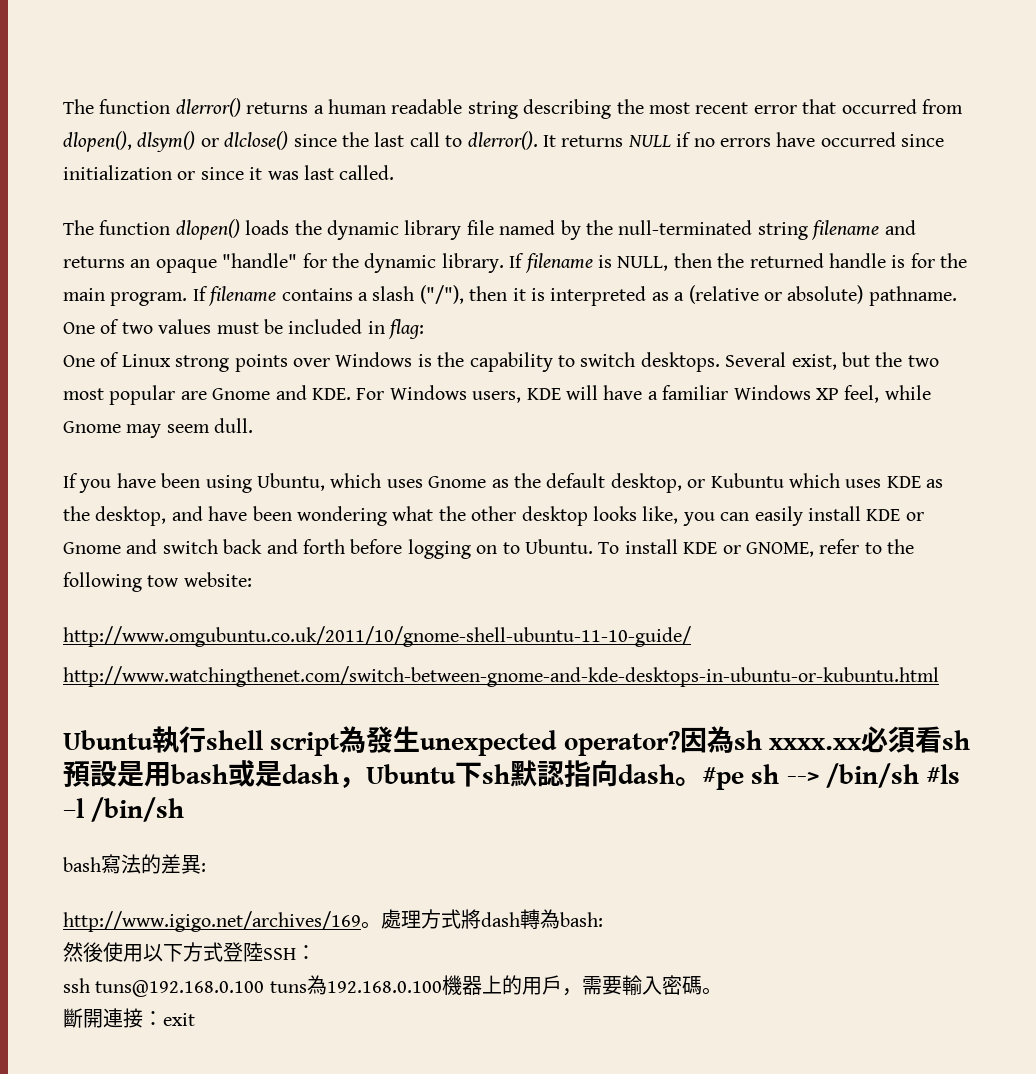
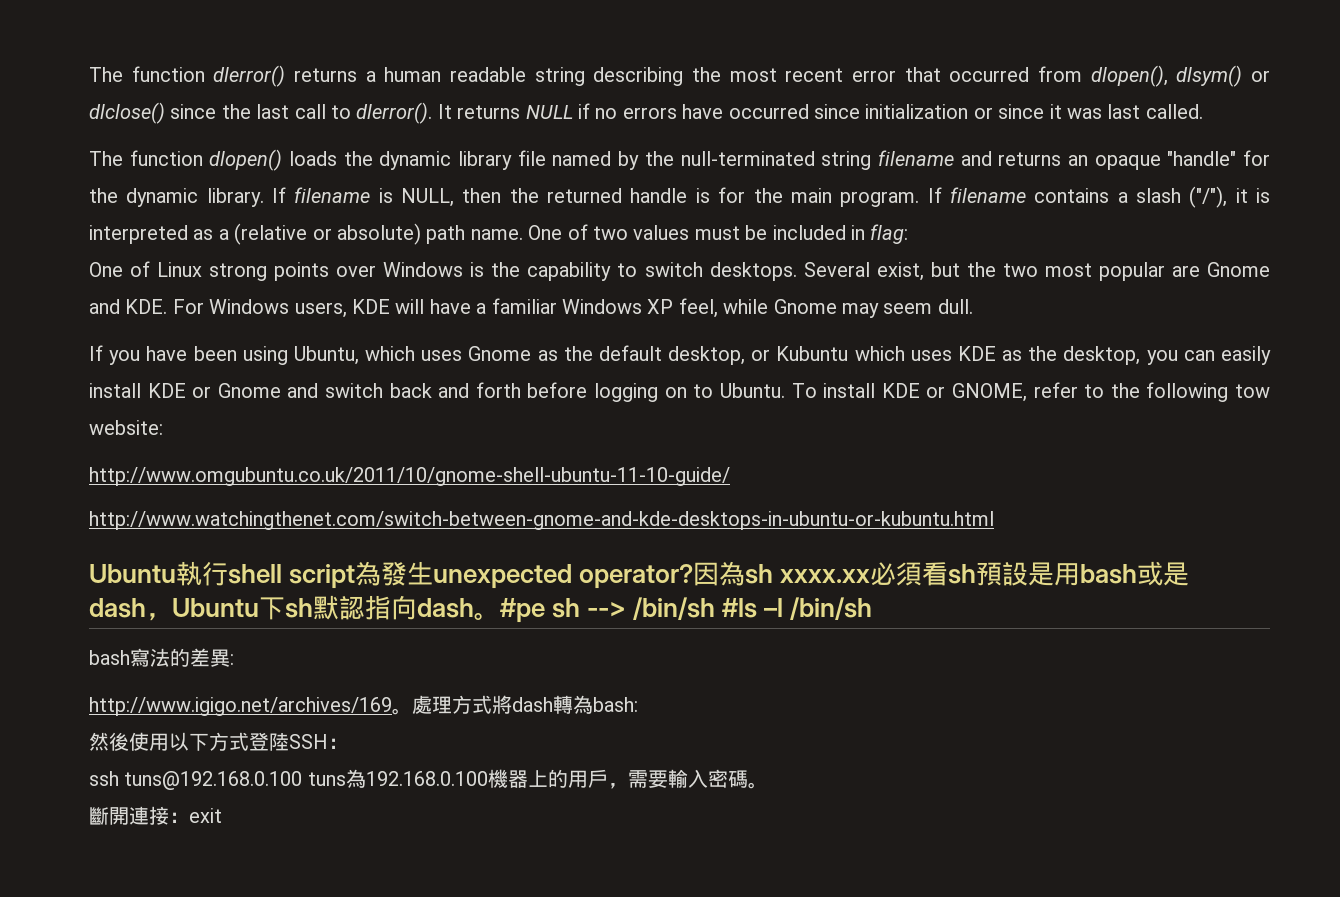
[469,286,508,301] then -> (1228, 197) none
[868,286,957,306] pathname. -> [426,225,523,244] path name.
[171,506,679,526] and have been wondering what the other desktop looks like, -> (1141, 355) none

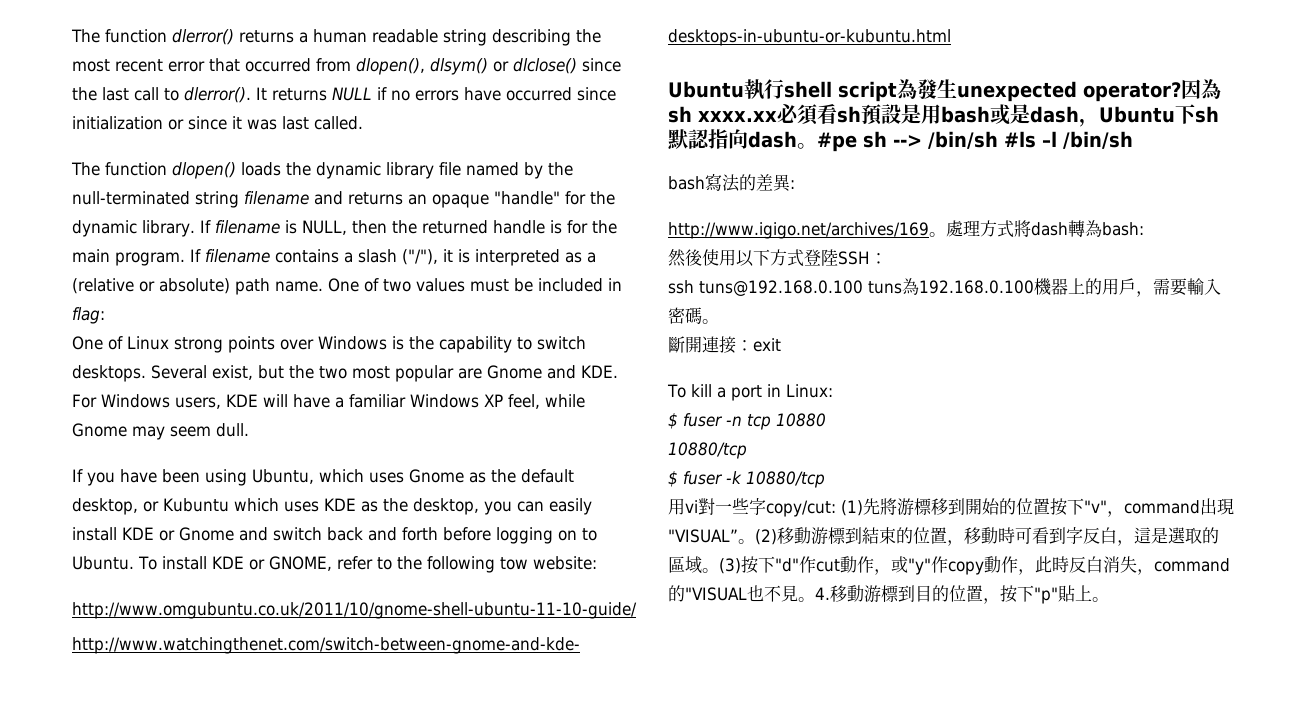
(222, 815) none -> [667,384,833,401] [668,413,826,430] [668,442,747,459] [668,471,825,488] [668,498,1234,517] [668,527,1219,546] [668,556,1230,575] [668,585,1109,604] // To kill a port in Linux: // $ fuser -n tcp 10880 // 10880/tcp // $ fuser -k 10880/tcp // 用vi對一些字copy/cut: (1)先將游標移到開始的位置按下"v"，command出現"VISUAL”。(2)移動游標到結束的位置，移動時可看到字反白，這是選取的區域。(3)按下"d"作cut動作，或"y"作copy動作，此時反白消失，command的"VISUAL也不見。4.移動游標到目的位置，按下"p"貼上。

